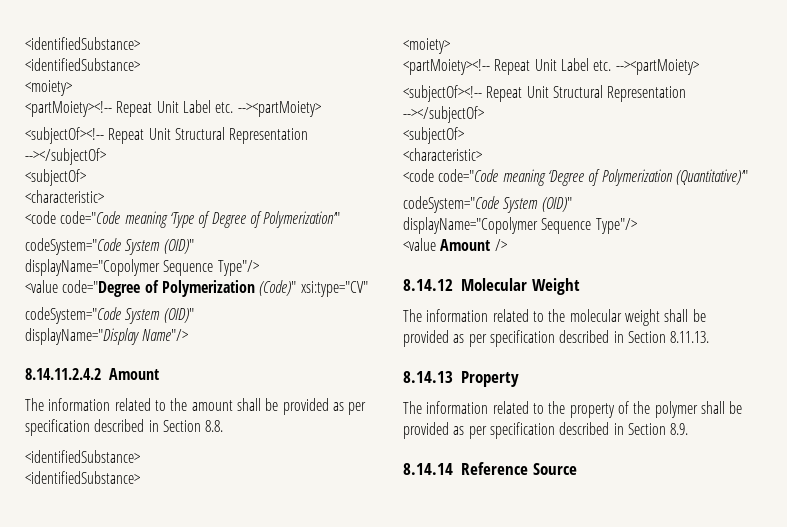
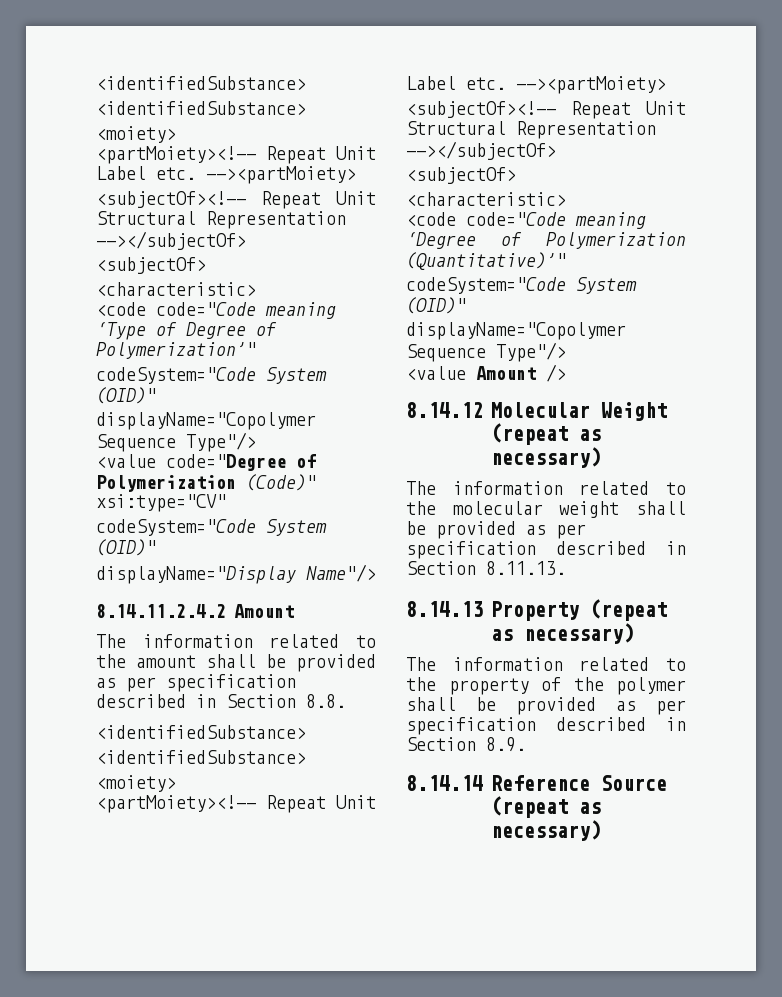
(580, 286) none -> [490,423,601,445] [490,447,601,468] (repeat as necessary)
(519, 379) none -> [589,599,667,621] [490,623,634,644] (repeat as necessary)
(577, 469) none -> [490,796,601,818] [490,820,601,841] (repeat as necessary)

